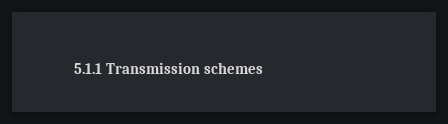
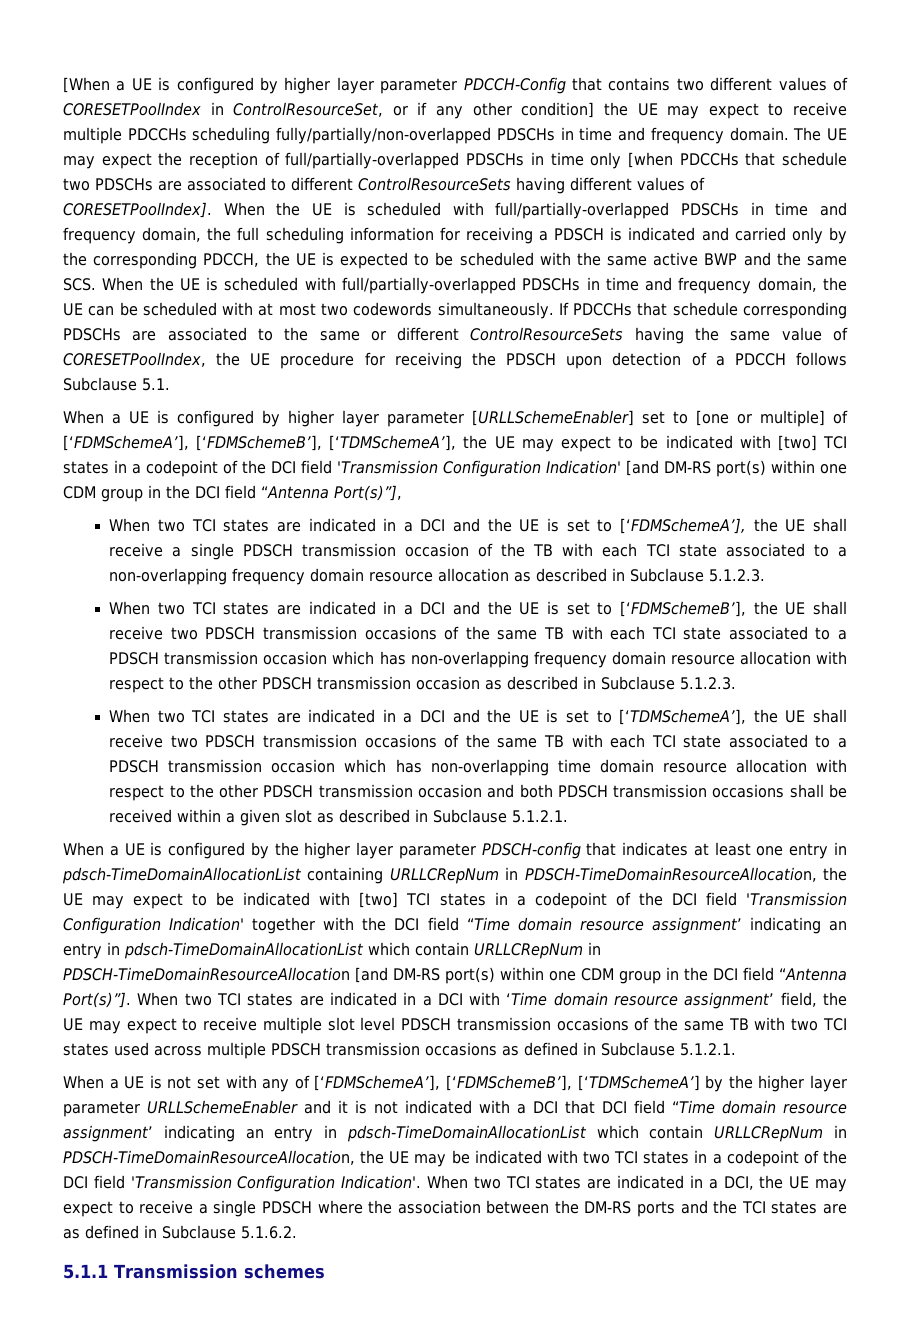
(74, 68) none -> [63,77,848,94] [63,102,848,119] [63,127,848,144] [63,152,848,169] [63,177,705,194] [63,202,847,219] [63,227,847,244] [63,252,847,269] [63,277,848,294] [63,302,847,319] [63,327,848,344] [63,352,847,369] [63,377,170,391] [63,410,848,427] [63,435,848,452] [63,460,847,477] [63,485,402,502] [109,518,848,534] [109,543,847,560] [109,568,766,585] [109,601,847,617] [109,626,848,640] [109,651,847,668] [109,676,737,693] [109,709,847,725] [109,734,848,748] [109,759,847,776] [109,784,848,801] [109,809,569,826] [63,842,847,859] [62,867,847,884] [63,892,848,909] [63,917,847,934] [63,942,601,959] [63,967,848,984] [63,992,847,1009] [63,1017,848,1034] [63,1042,736,1059] [63,1075,847,1092] [63,1100,847,1117] [63,1125,848,1142] [63,1150,848,1167] [63,1175,847,1192] [63,1200,848,1217] [63,1225,297,1239] [When a UE is configured by higher layer parameter PDCCH-Config that contains two different values of CORESETPoolIndex in ControlResourceSet, or if any other condition] the UE may expect to receive multiple PDCCHs scheduling fully/partially/non-overlapped PDSCHs in time and frequency domain. The UE may expect the reception of full/partially-overlapped PDSCHs in time only [when PDCCHs that schedule two PDSCHs are associated to different ControlResourceSets having different values of CORESETPoolIndex]. When the UE is scheduled with full/partially-overlapped PDSCHs in time and frequency domain, the full scheduling information for receiving a PDSCH is indicated and carried only by the corresponding PDCCH, the UE is expected to be scheduled with the same active BWP and the same SCS. When the UE is scheduled with full/partially-overlapped PDSCHs in time and frequency domain, the UE can be scheduled with at most two codewords simultaneously. If PDCCHs that schedule corresponding PDSCHs are associated to the same or different ControlResourceSets having the same value of CORESETPoolIndex, the UE procedure for receiving the PDSCH upon detection of a PDCCH follows Subclause 5.1. // When a UE is configured by higher layer parameter [URLLSchemeEnabler] set to [one or multiple] of [‘FDMSchemeA’], [‘FDMSchemeB’], [‘TDMSchemeA’], the UE may expect to be indicated with [two] TCI states in a codepoint of the DCI field 'Transmission Configuration Indication' [and DM-RS port(s) within one CDM group in the DCI field “Antenna Port(s)”], // When two TCI states are indicated in a DCI and the UE is set to [‘FDMSchemeA’], the UE shall receive a single PDSCH transmission occasion of the TB with each TCI state associated to a non-overlapping frequency domain resource allocation as described in Subclause 5.1.2.3. // When two TCI states are indicated in a DCI and the UE is set to [‘FDMSchemeB’], the UE shall receive two PDSCH transmission occasions of the same TB with each TCI state associated to a PDSCH transmission occasion which has non-overlapping frequency domain resource allocation with respect to the other PDSCH transmission occasion as described in Subclause 5.1.2.3. // When two TCI states are indicated in a DCI and the UE is set to [‘TDMSchemeA’], the UE shall receive two PDSCH transmission occasions of the same TB with each TCI state associated to a PDSCH transmission occasion which has non-overlapping time domain resource allocation with respect to the other PDSCH transmission occasion and both PDSCH transmission occasions shall be received within a given slot as described in Subclause 5.1.2.1. // When a UE is configured by the higher layer parameter PDSCH-config that indicates at least one entry in pdsch-TimeDomainAllocationList containing URLLCRepNum in PDSCH-TimeDomainResourceAllocation, the UE may expect to be indicated with [two] TCI states in a codepoint of the DCI field 'Transmission Configuration Indication' together with the DCI field “Time domain resource assignment’ indicating an entry in pdsch-TimeDomainAllocationList which contain URLLCRepNum in PDSCH-TimeDomainResourceAllocation [and DM-RS port(s) within one CDM group in the DCI field “Antenna Port(s)”]. When two TCI states are indicated in a DCI with ‘Time domain resource assignment’ field, the UE may expect to receive multiple slot level PDSCH transmission occasions of the same TB with two TCI states used across multiple PDSCH transmission occasions as defined in Subclause 5.1.2.1. // When a UE is not set with any of [‘FDMSchemeA’], [‘FDMSchemeB’], [‘TDMSchemeA’] by the higher layer parameter URLLSchemeEnabler and it is not indicated with a DCI that DCI field “Time domain resource assignment’ indicating an entry in pdsch-TimeDomainAllocationList which contain URLLCRepNum in PDSCH-TimeDomainResourceAllocation, the UE may be indicated with two TCI states in a codepoint of the DCI field 'Transmission Configuration Indication'. When two TCI states are indicated in a DCI, the UE may expect to receive a single PDSCH where the association between the DM-RS ports and the TCI states are as defined in Subclause 5.1.6.2. //

